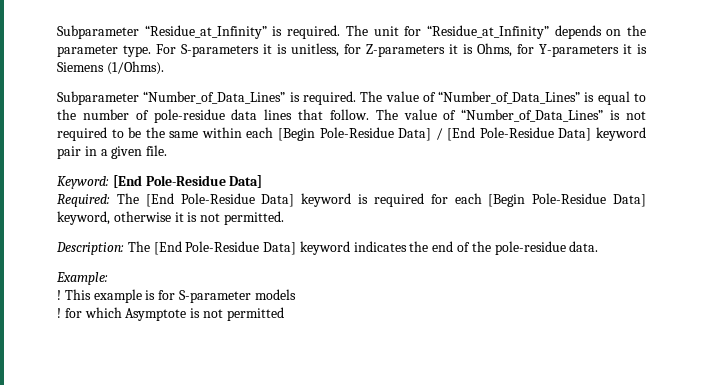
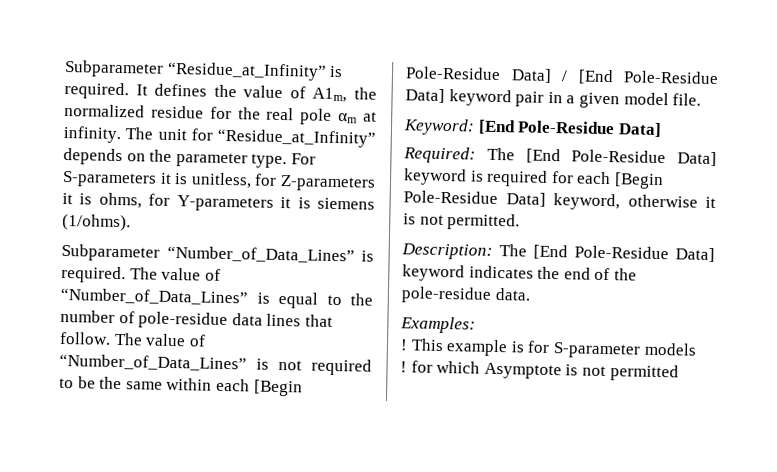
(341, 32) none -> [135,83,377,103] [64,103,377,125] [63,125,121,144] It defines the value of A1m, the normalized residue for the real pole αm at infinity.
[477,43,512,57] Ohms, -> [98,192,142,209] ohms,
[57,61,164,75] Siemens (1/Ohms). -> [317,197,375,210] [62,213,131,232] siemens (1/ohms).
(143, 152) none -> [623,92,669,106] model
[56,272,108,285] Example: -> [400,316,476,334] Examples:

